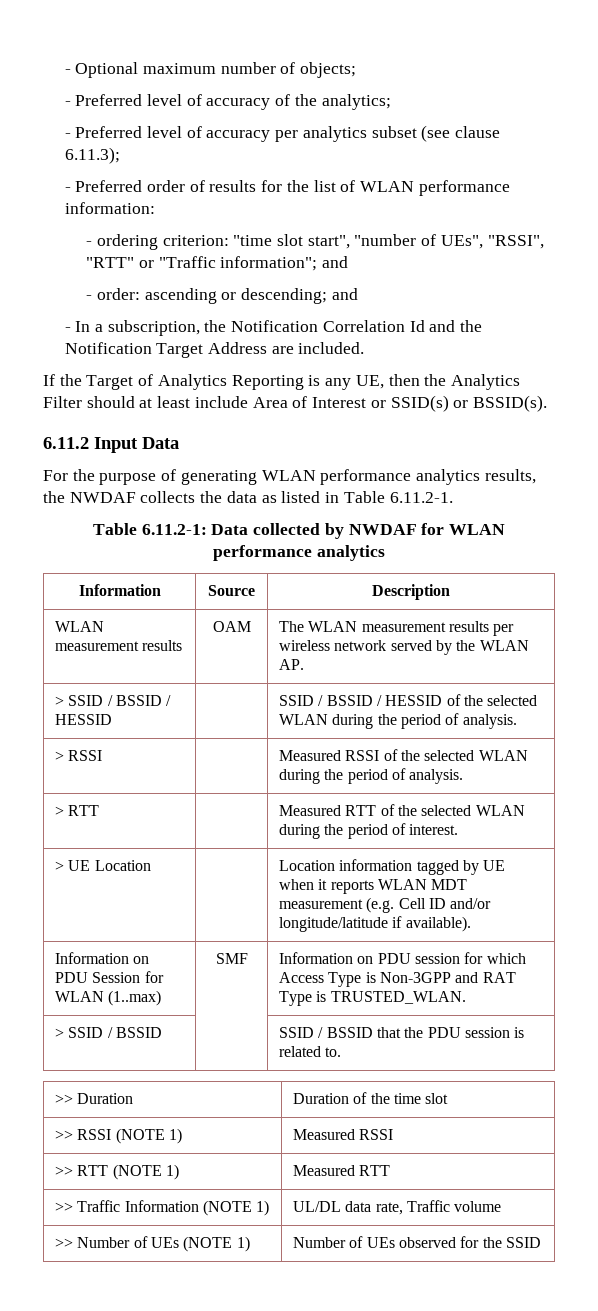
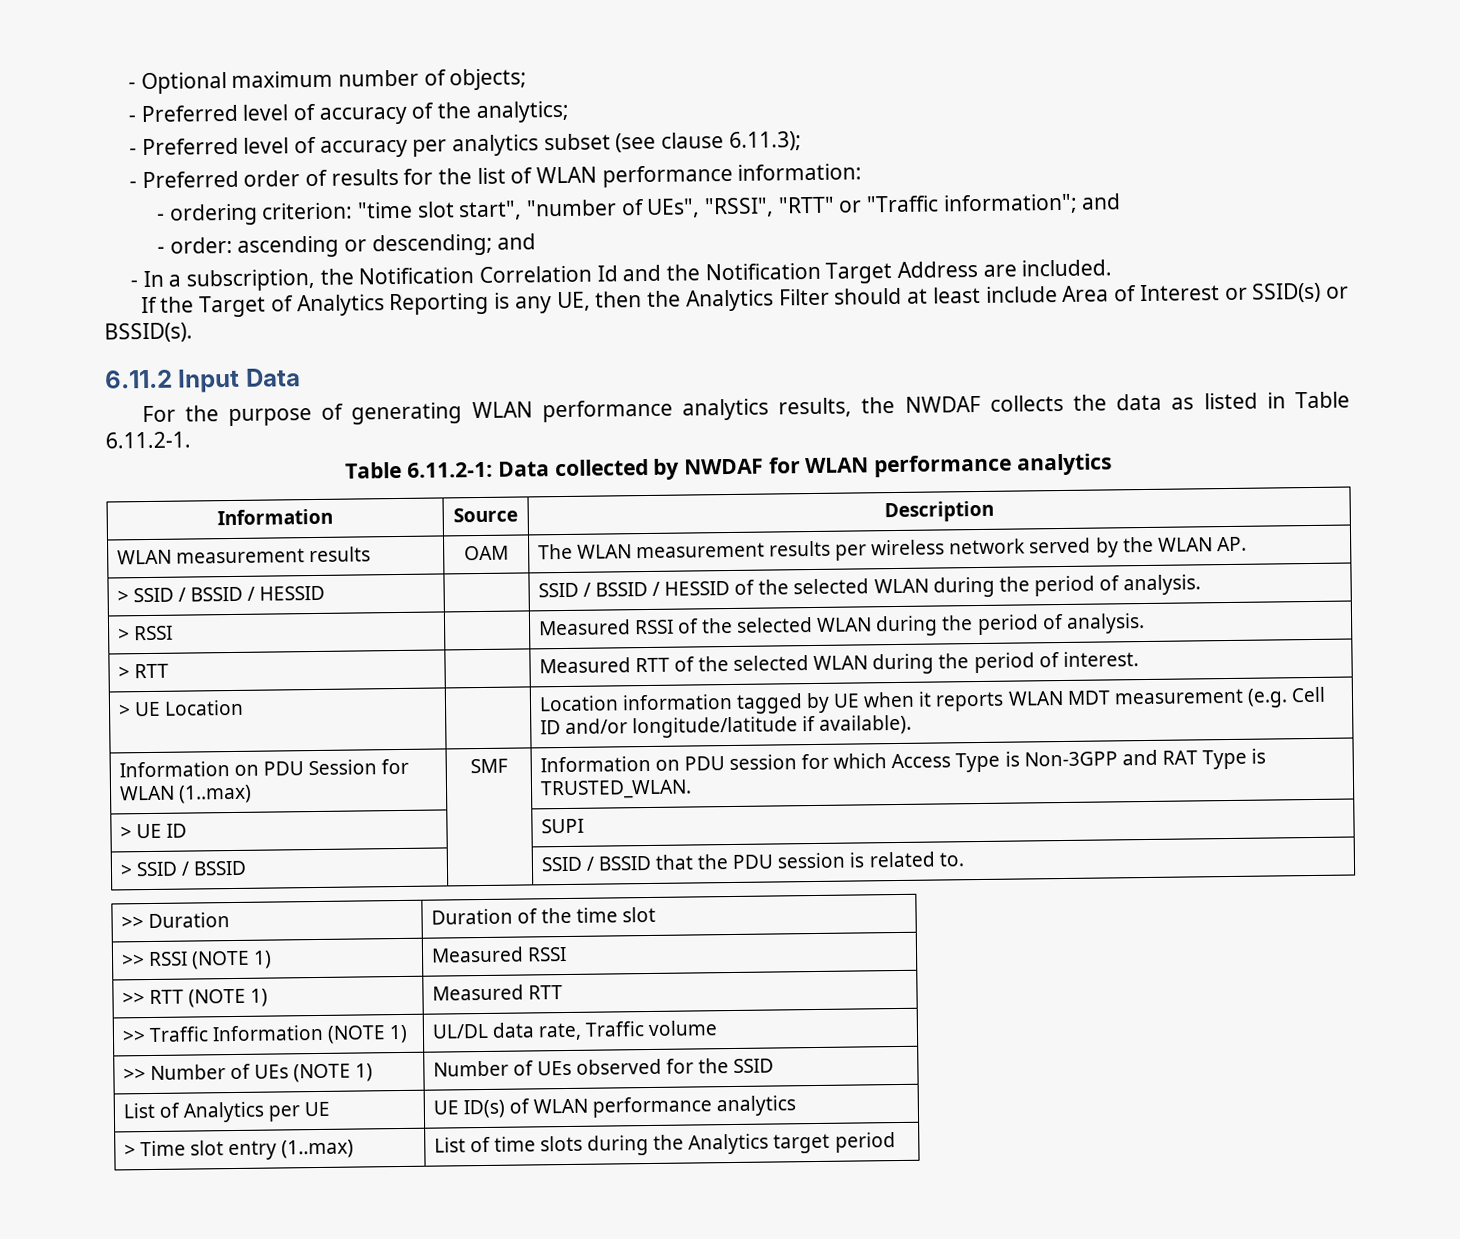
(466, 997) none -> [119,823,187,839] [540,818,584,834] // > UE ID | | SUPI
(542, 1242) none -> [122,1101,331,1123] [432,1095,797,1119] [123,1139,355,1161] [433,1132,896,1156] // List of Analytics per UE | UE ID(s) of WLAN performance analytics // > Time slot entry (1..max) | List of time slots during the Analytics target period

